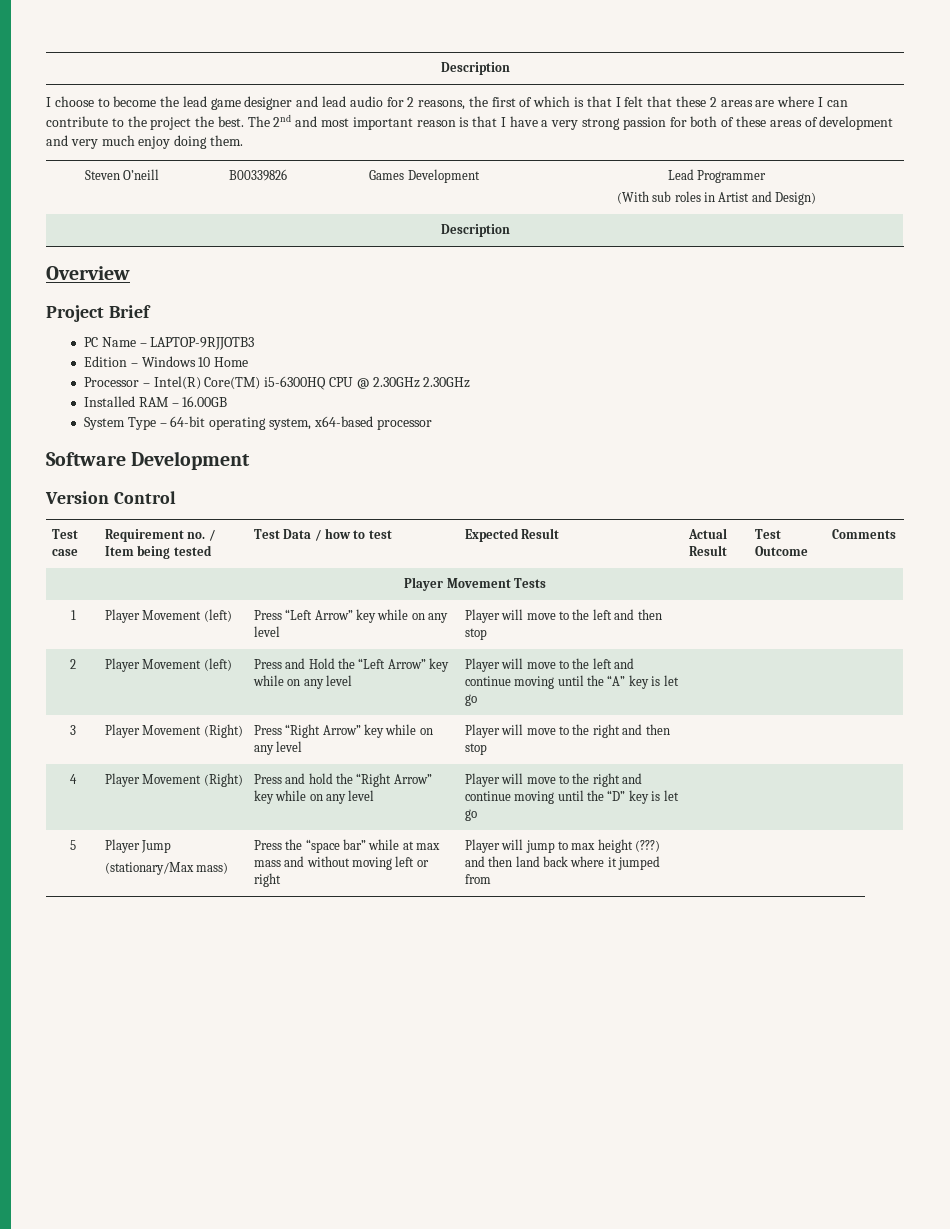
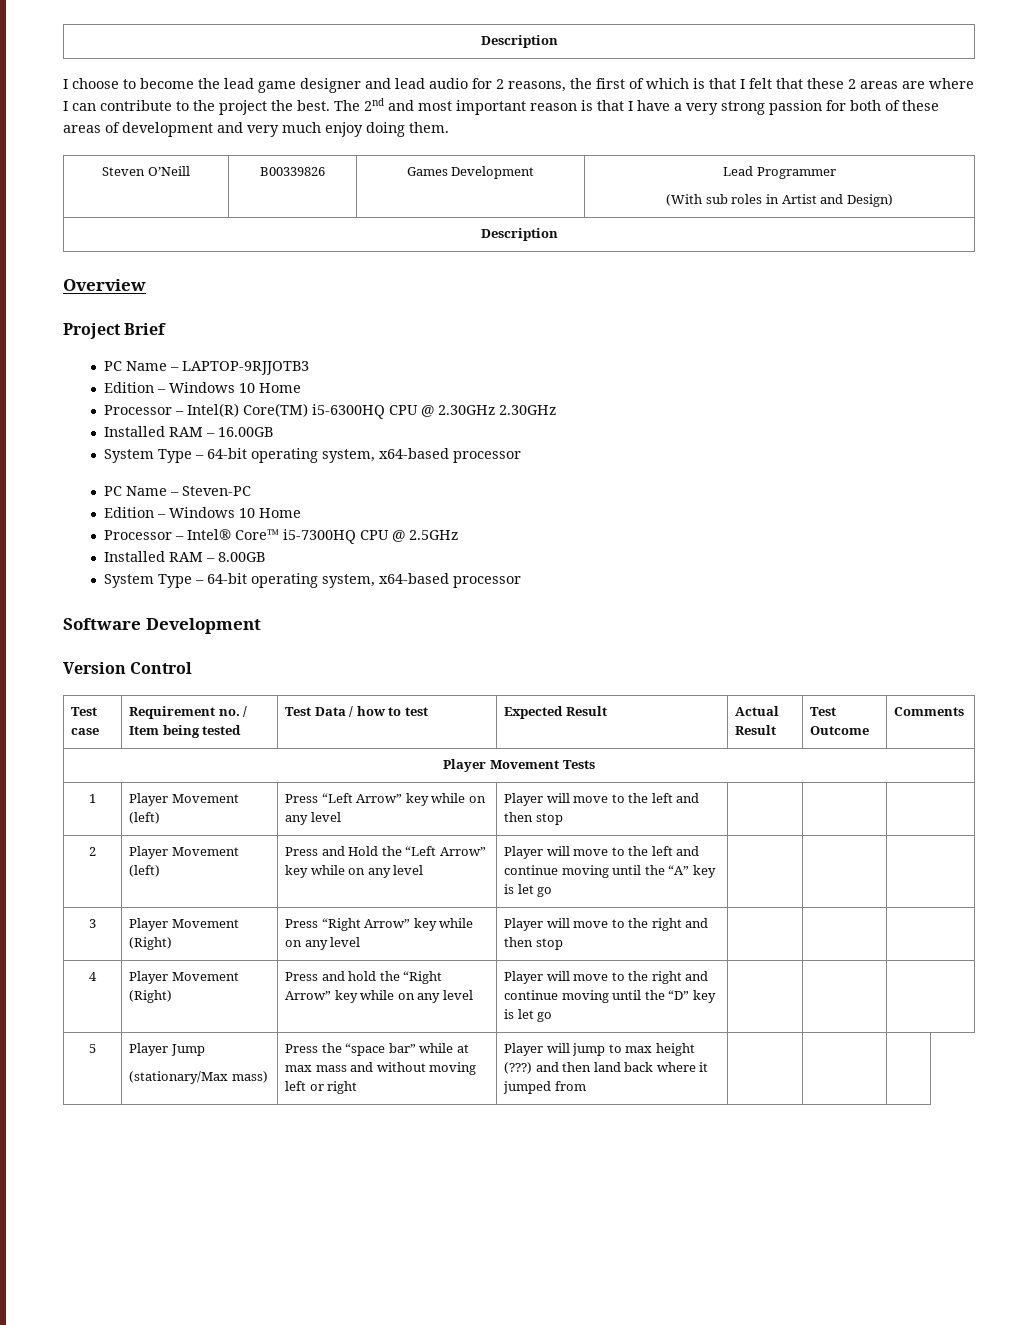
[123,169,160,180] O’neill -> [147,166,190,176] O’Neill
(432, 424) none -> [104,486,252,496] [104,507,302,518] [104,529,459,544] [104,551,266,562] [104,573,522,588] // PC Name – Steven-PC // Edition – Windows 10 Home // Processor – Intel® Core™ i5-7300HQ CPU @ 2.5GHz // Installed RAM – 8.00GB // System Type – 64-bit operating system, x64-based processor

